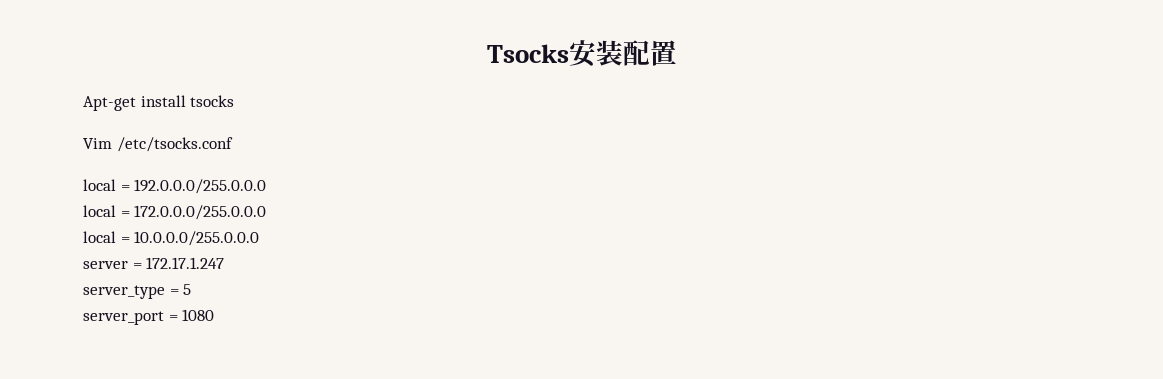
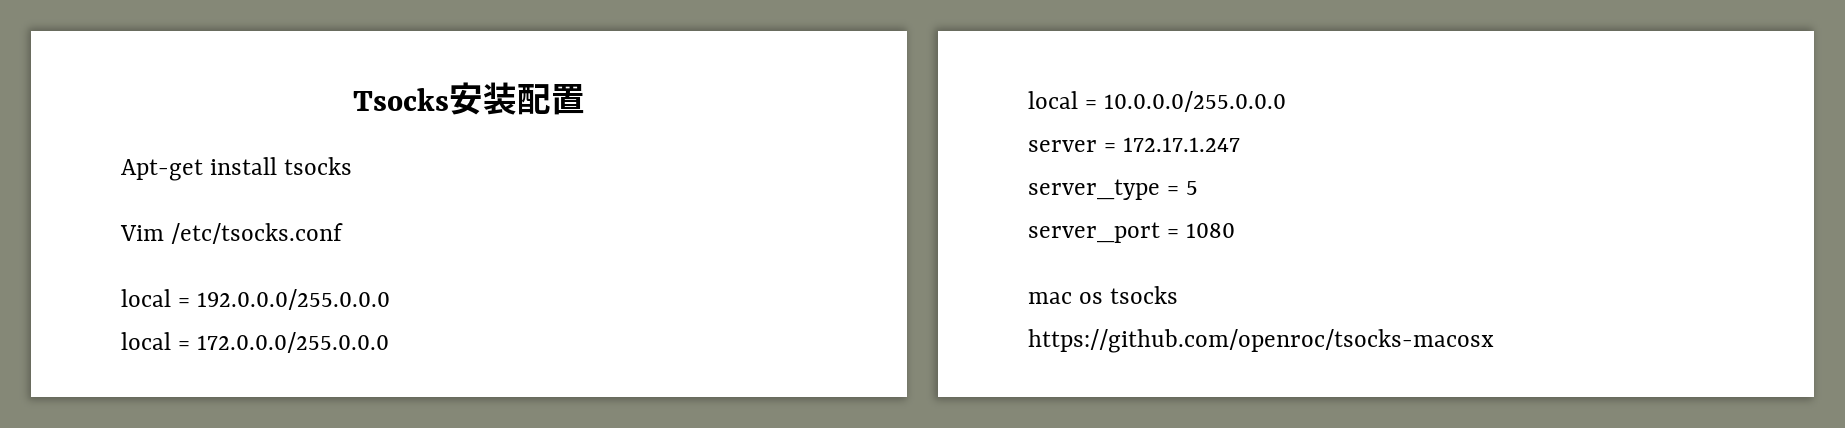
(215, 315) none -> [1028,286,1179,304] [1028,329,1494,353] // mac os tsocks // https://github.com/openroc/tsocks-macosx

